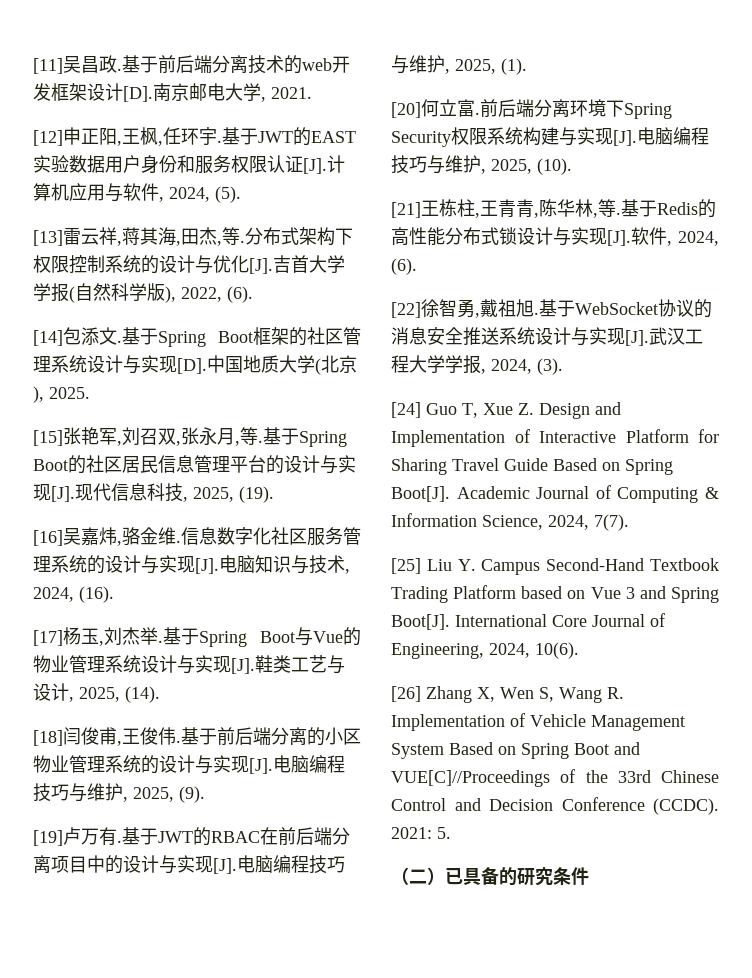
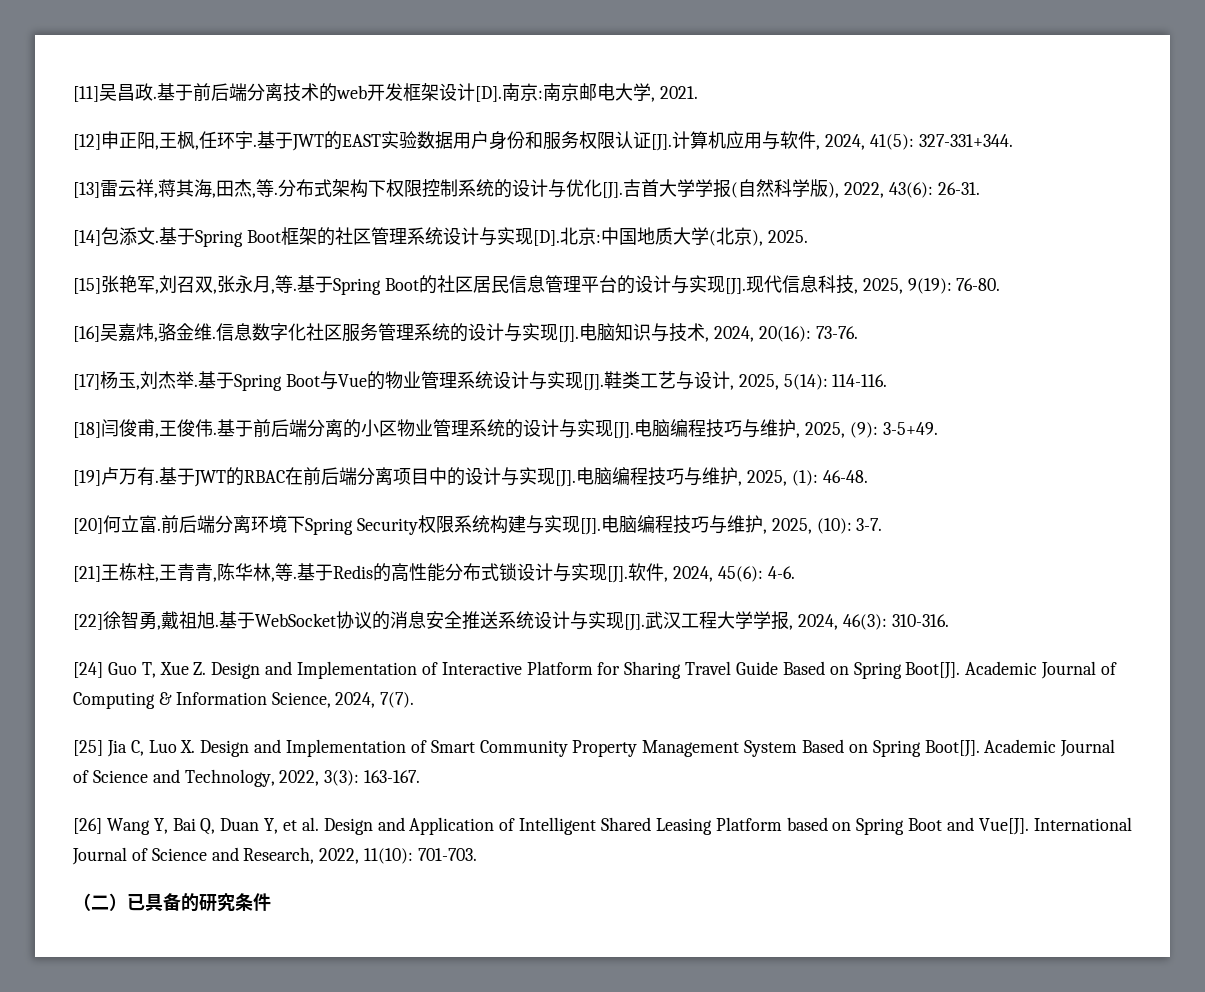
(189, 92) none -> [538,83,579,101] :南京
[215,186,241,203] (5). -> [869,134,1013,150] 41(5): 327-331+344.
[227,286,253,303] (6). -> [888,182,980,198] 43(6): 26-31.
(207, 366) none -> [559,227,601,245] 北京:
[239,486,274,503] (19). -> [907,278,1001,294] 9(19): 76-80.
[79,586,114,603] (16). -> [758,326,858,342] 20(16): 73-76.
[125,686,160,703] (14). -> [783,374,888,390] 5(14): 114-116.
[179,786,205,803] (9). -> [849,422,938,438] (9): 3-5+49.
[501,58,527,75] (1). -> [791,470,868,486] (1): 46-48.
[537,158,572,175] (10). -> [816,518,883,534] (10): 3-7.
[391,258,417,275] (6). -> [717,566,795,582] 45(6): 4-6.
[537,358,563,375] (3). -> [842,614,949,630] 46(3): 310-316.
[426,558,719,575] [391,585,719,603] [391,613,665,630] [391,642,579,659] [391,686,624,703] [391,713,586,731] Liu Y. Campus Second-Hand Textbook Trading Platform based on Vue 3 and Spring Boot[J]. International Core Journal of Engineering, 2024, 10(6). // [26] Zhang X, Wen S, Wang R. Implementation of Vehicle -> [106,739,638,757] Jia C, Luo X. Design and Implementation of Smart Community Property
[574,742,640,755] [391,769,719,787] [391,797,719,815] [391,827,451,839] Boot and VUE[C]//Proceedings of the 33rd Chinese Control and Decision Conference (CCDC). 2021: 5. -> [924,739,1116,757] [73,769,421,787] [73,817,1132,835] [72,847,478,865] Boot[J]. Academic Journal of Science and Technology, 2022, 3(3): 163-167. // [26] Wang Y, Bai Q, Duan Y, et al. Design and Application of Intelligent Shared Leasing Platform based on Spring Boot and Vue[J]. International Journal of Science and Research, 2022, 11(10): 701-703.

